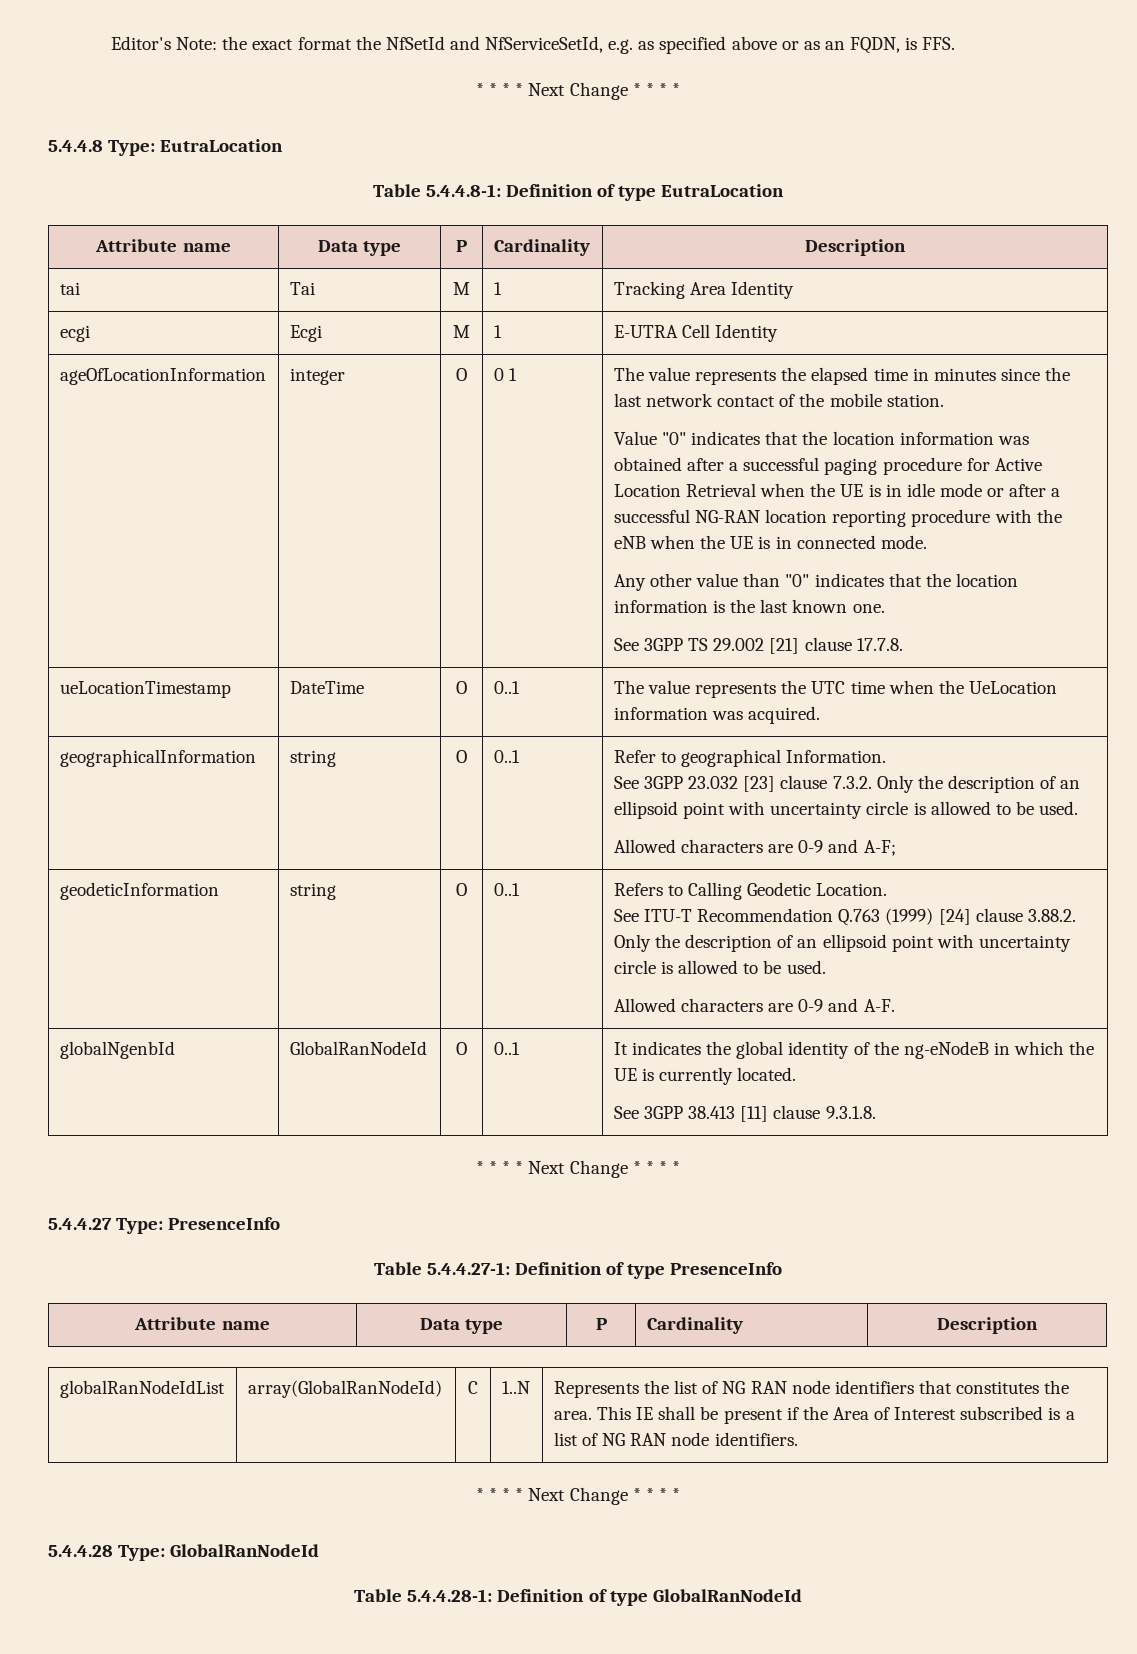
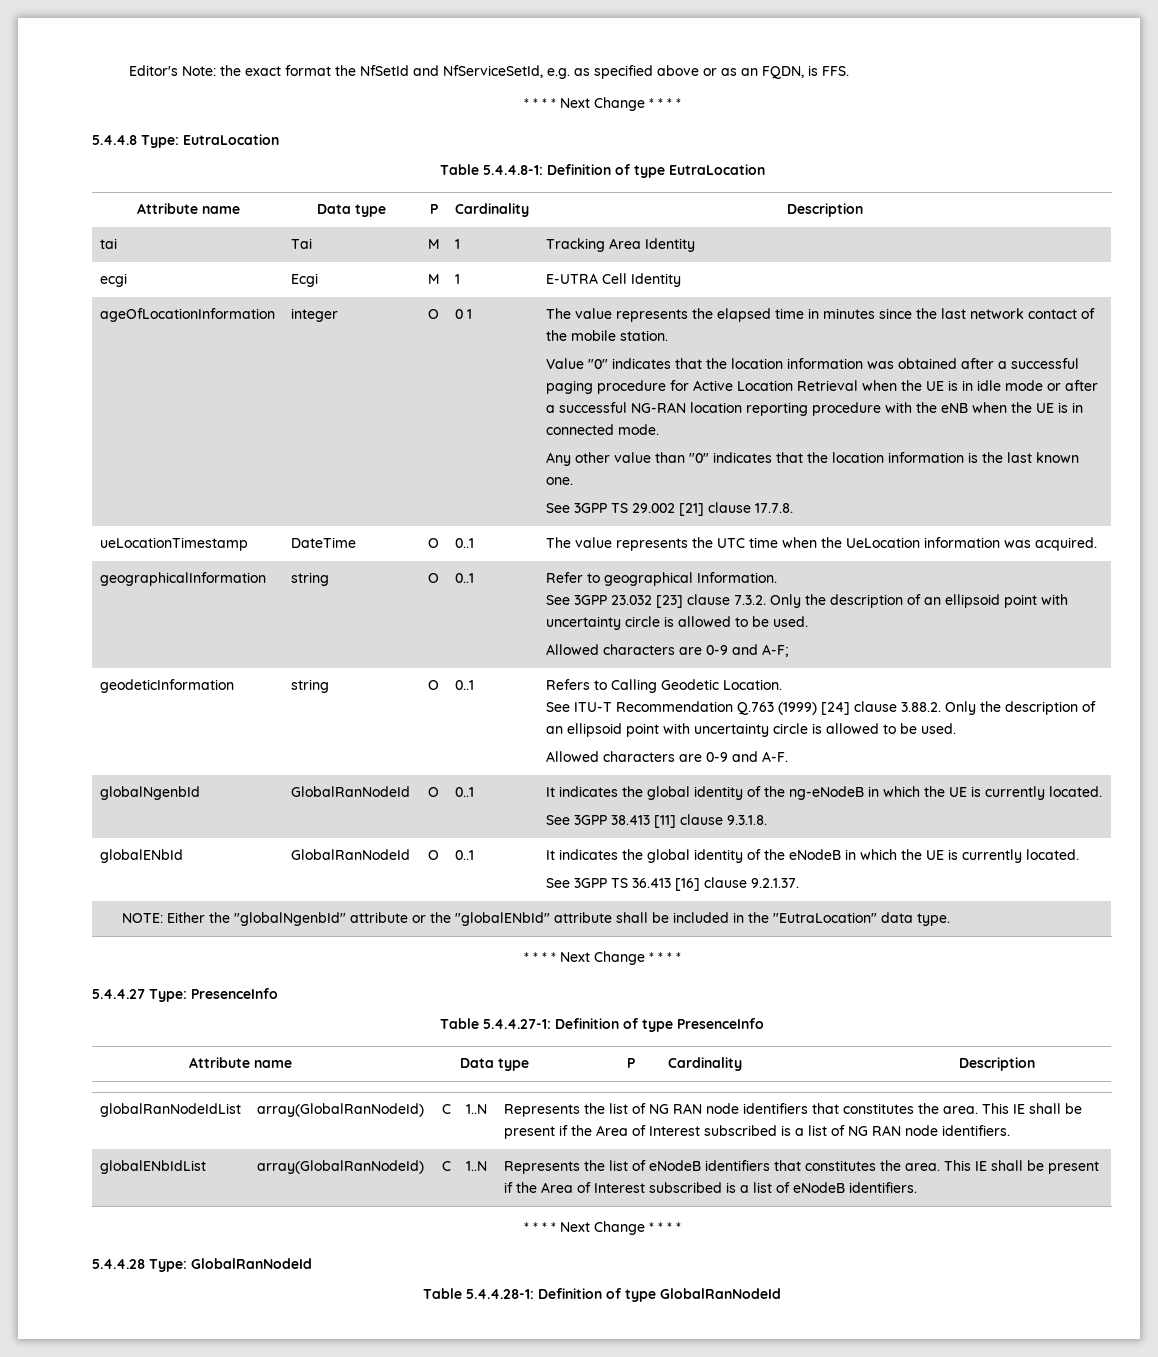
(876, 1112) none -> [99,849,183,863] [290,849,410,860] [428,850,439,860] [454,850,474,860] [545,849,1079,863] [545,877,799,891] [121,912,950,926] // globalENbId | GlobalRanNodeId | O | 0..1 | It indicates the global identity of the eNodeB in which the UE is currently located. // See 3GPP TS 36.413 [16] clause 9.2.1.37. // NOTE: Either the "globalNgenbId" attribute or the "globalENbId" attribute shall be included in the "EutraLocation" data type.
(798, 1439) none -> [99,1160,206,1174] [256,1160,424,1174] [441,1161,451,1171] [465,1161,487,1171] [503,1160,1099,1174] [503,1182,917,1193] // globalENbIdList | array(GlobalRanNodeId) | C | 1..N | Represents the list of eNodeB identifiers that constitutes the area. This IE shall be present if the Area of Interest subscribed is a list of eNodeB identifiers.

